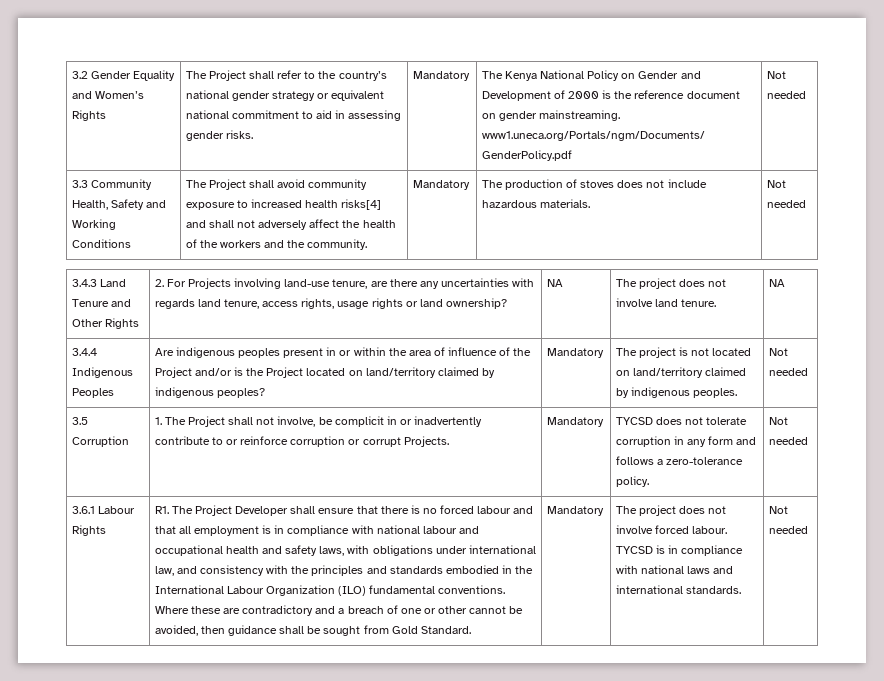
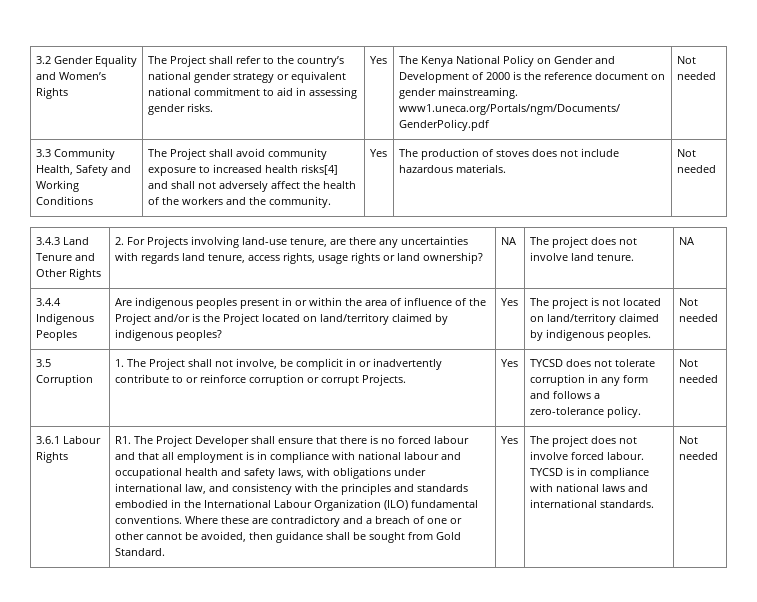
[412,71,470,81] Mandatory -> [369,56,387,64] Yes
[412,180,470,190] Mandatory -> [369,149,387,157] Yes
[546,348,604,358] Mandatory -> [500,298,518,306] Yes
[546,417,604,427] Mandatory -> [500,359,518,367] Yes
[546,506,604,516] Mandatory -> [500,436,518,444] Yes

